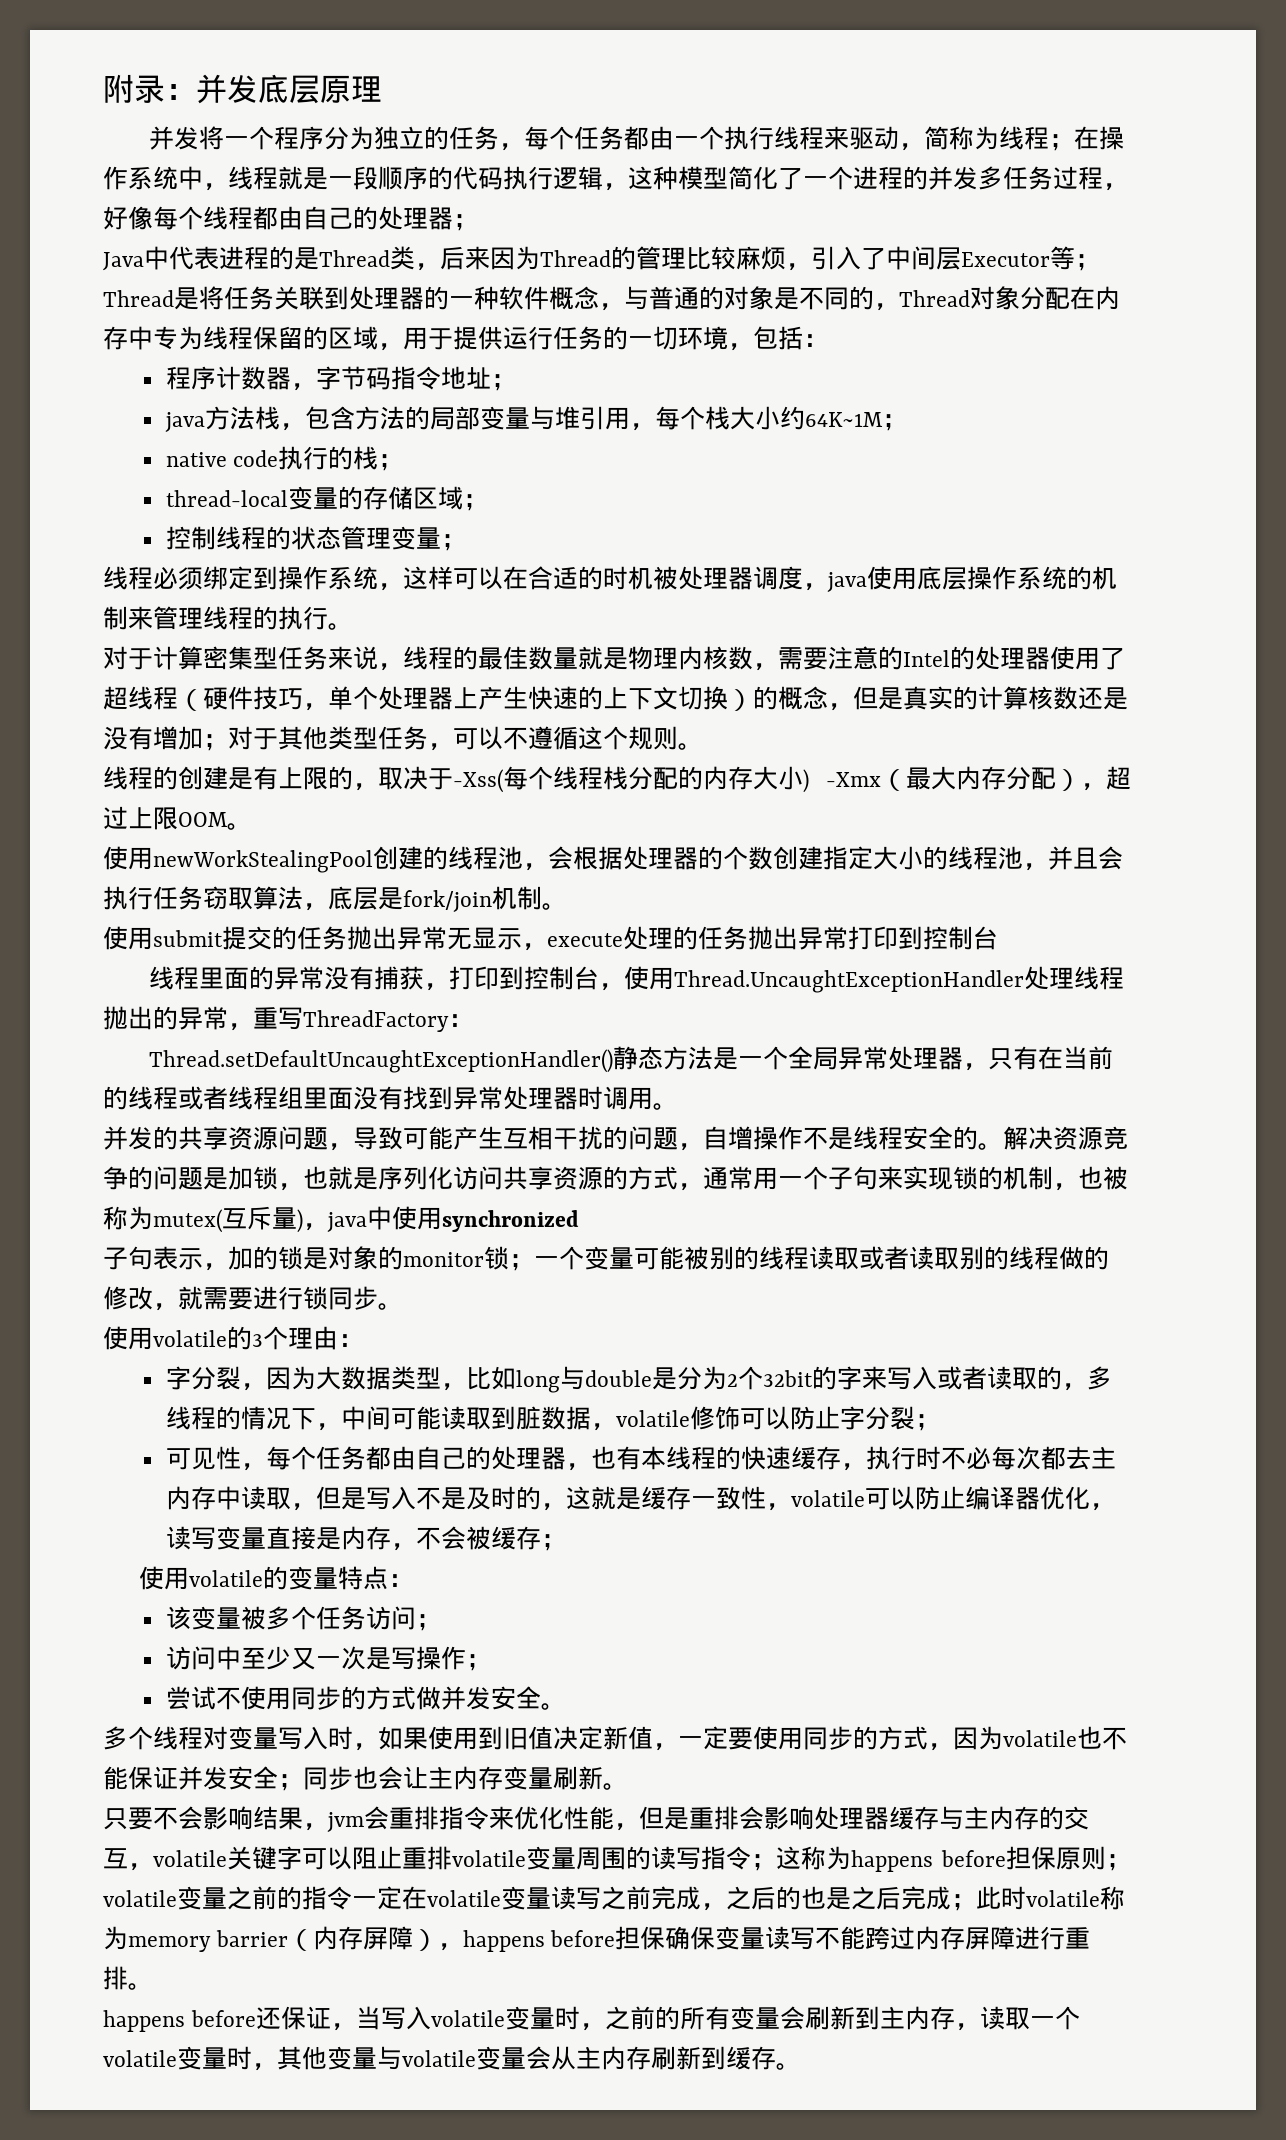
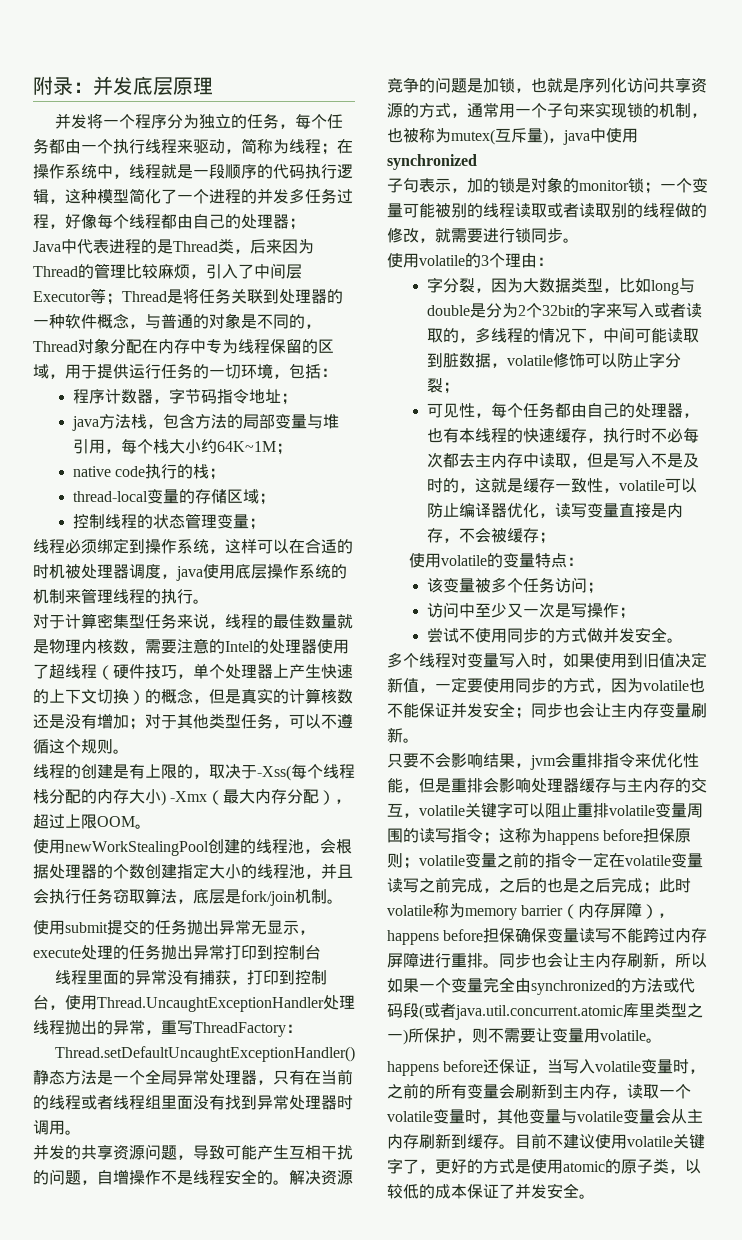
(153, 1986) none -> [499,952,707,968] [387,977,695,995] [387,1002,703,1020] [387,1028,662,1045] 同步也会让主内存刷新，所以如果一个变量完全由synchronized的方法或代码段(或者java.util.concurrent.atomic库里类型之一)所保护，则不需要让变量用volatile。
(801, 2066) none -> [515,1133,705,1149] [387,1158,701,1174] [387,1183,595,1199] 目前不建议使用volatile关键字了，更好的方式是使用atomic的原子类，以较低的成本保证了并发安全。

